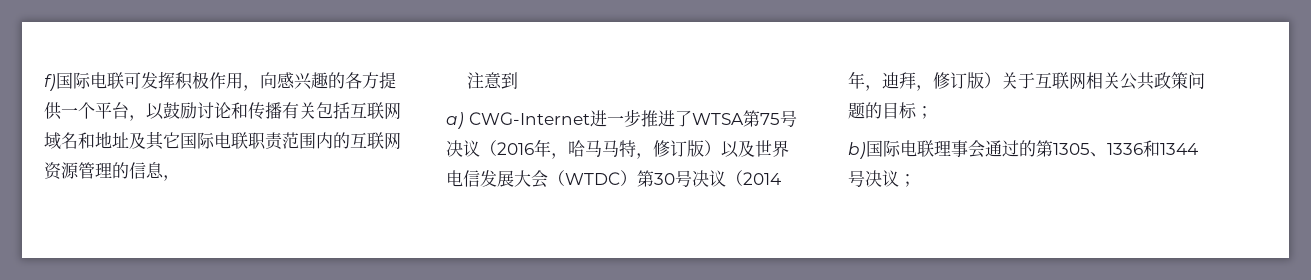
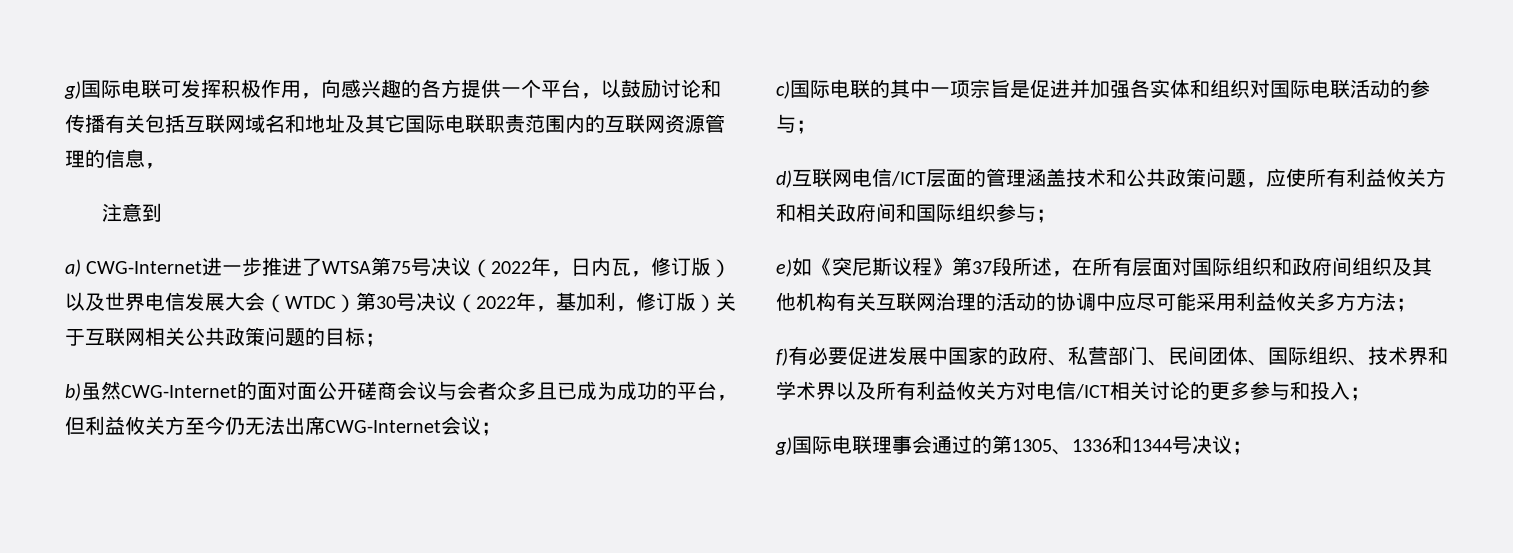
[44,74,56,91] f) -> [64,81,81,99] g)
[497,139,636,159] 2016年，哈马马特 -> [491,257,632,277] 2022年，日内瓦
[743,172,781,185] [848,71,916,91] 2014年，迪拜 -> [476,292,616,312] 2022年，基加利
(866, 150) none -> [81,381,737,401] [65,416,501,436] [776,79,1430,99] [776,114,816,134] [776,168,1446,188] [776,203,1056,223] [776,257,1432,277] [776,292,1416,312] [776,346,1448,366] [776,381,1370,401] [775,437,792,455] 虽然CWG-Internet的面对面公开磋商会议与会者众多且已成为成功的平台，但利益攸关方至今仍无法出席CWG-Internet会议； // c)国际电联的其中一项宗旨是促进并加强各实体和组织对国际电联活动的参与； // d)互联网电信/ICT层面的管理涵盖技术和公共政策问题，应使所有利益攸关方和相关政府间和国际组织参与； // e)如《突尼斯议程》第37段所述，在所有层面对国际组织和政府间组织及其他机构有关互联网治理的活动的协调中应尽可能采用利益攸关多方方法； // f)有必要促进发展中国家的政府、私营部门、民间团体、国际组织、技术界和学术界以及所有利益攸关方对电信/ICT相关讨论的更多参与和投入； // g)

